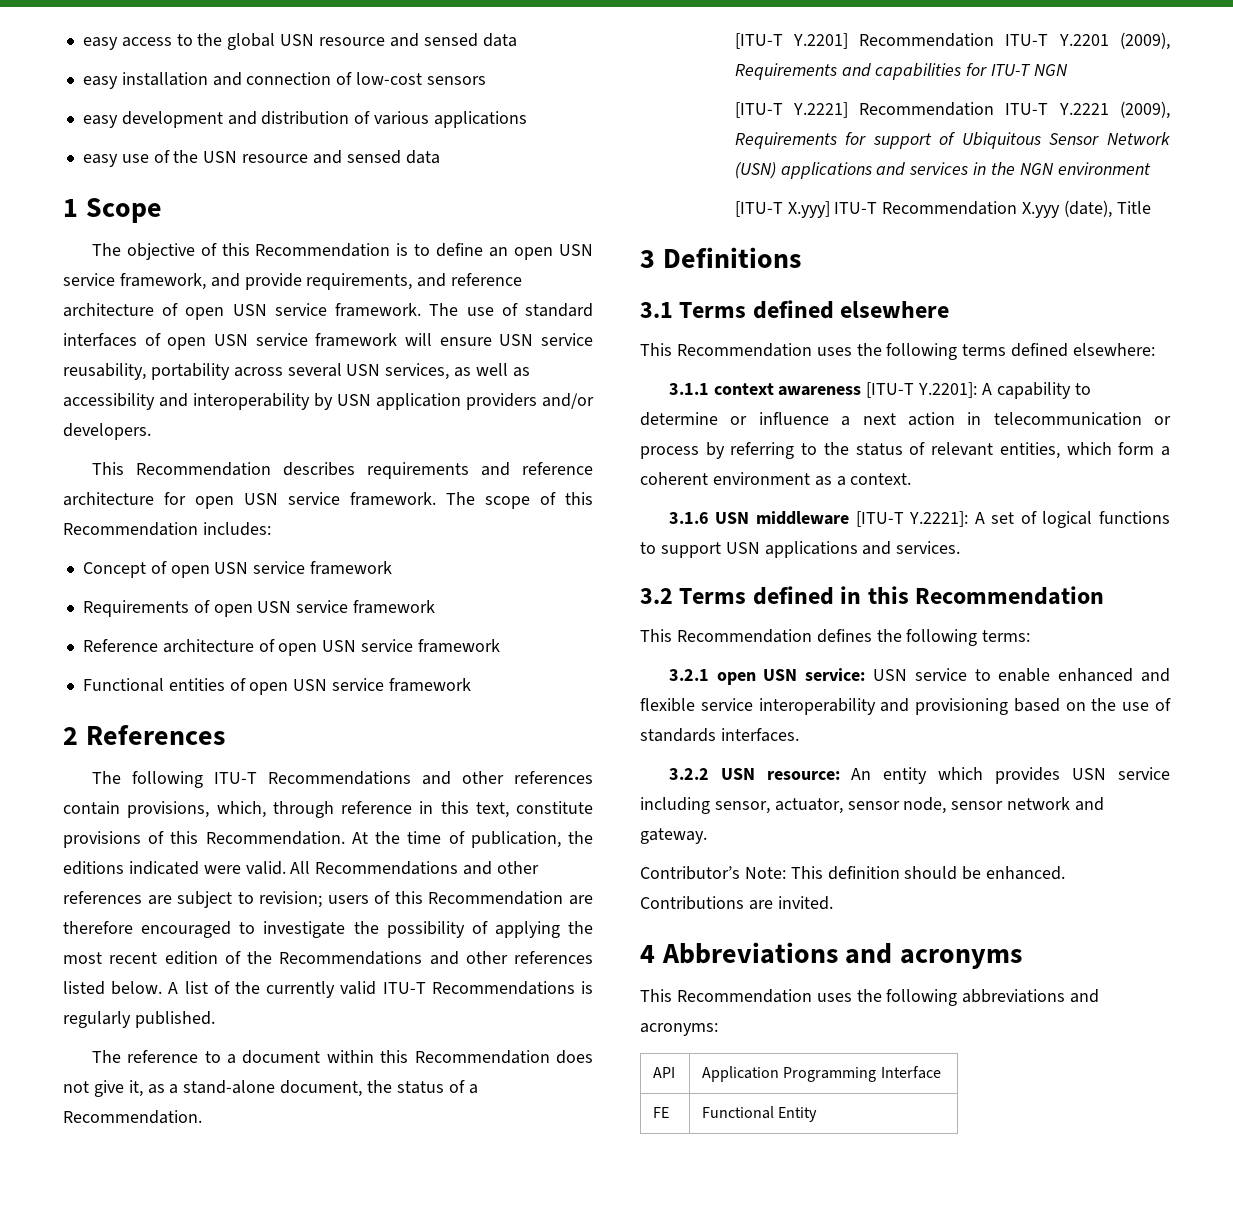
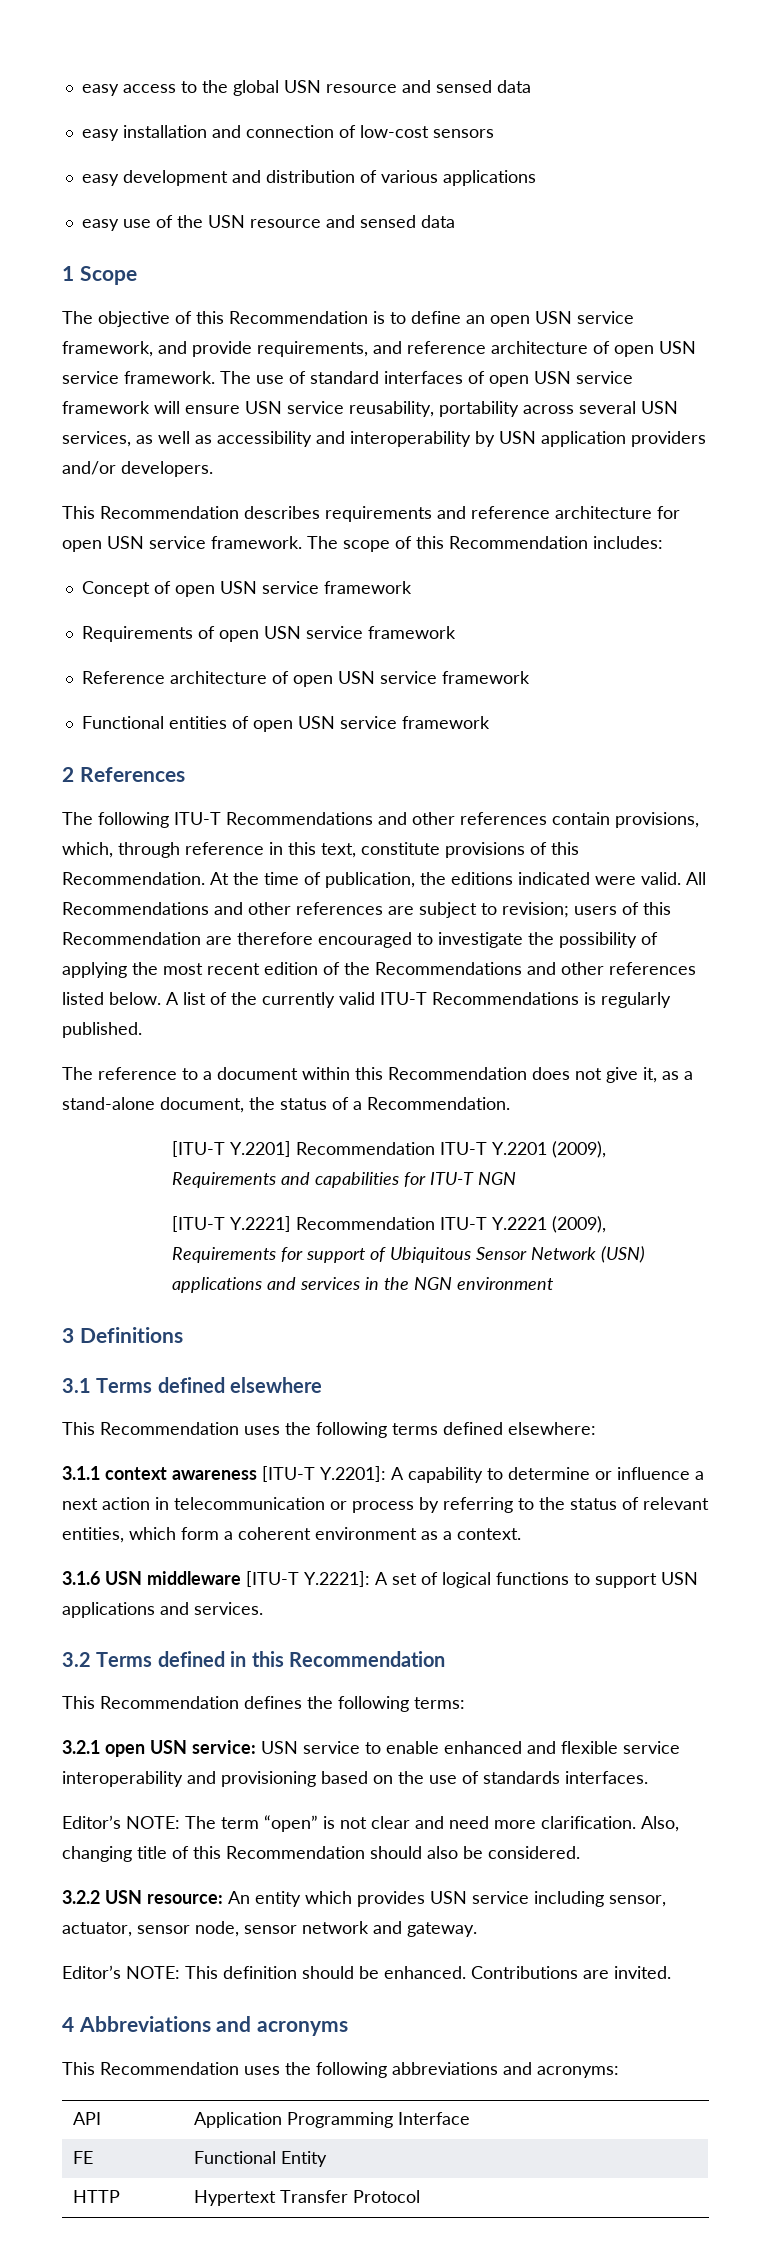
[734,200,1151,218] // [ITU-T X.yyy] ITU-T Recommendation X.yyy (date), Title -> (554, 1283) none
(799, 735) none -> [62,1815,679,1832] [62,1846,580,1862] // Editor’s NOTE: The term “open” is not clear and need more clarification. Also, changing title of this Recommendation should also be considered.
[640,866,786,880] Contributor’s Note: -> [62,1965,180,1979] Editor’s NOTE:
(818, 1114) none -> [72,2190,120,2203] [193,2190,420,2206] // HTTP | Hypertext Transfer Protocol

